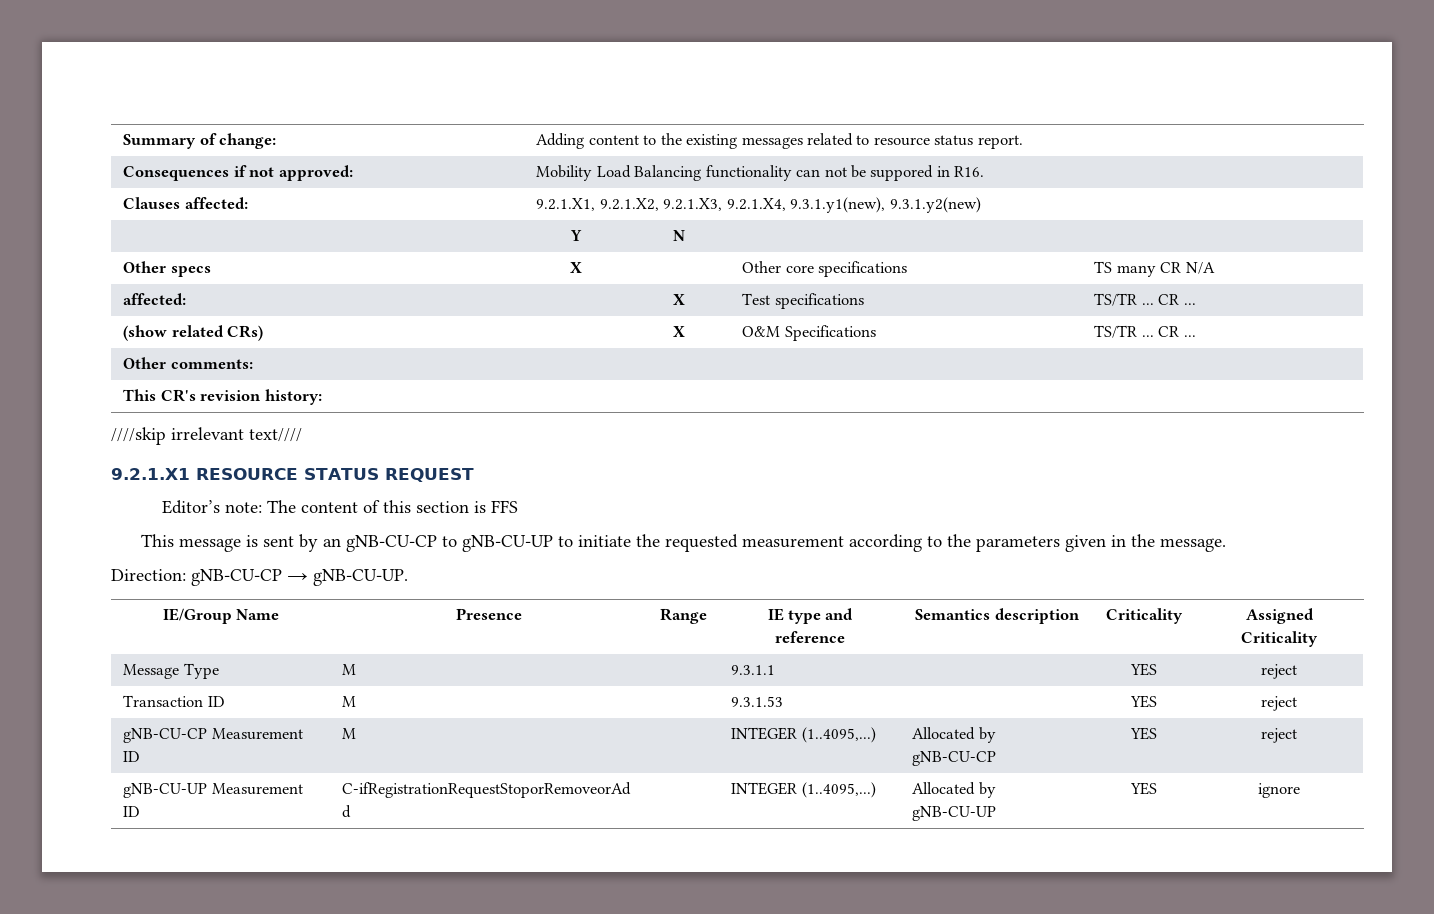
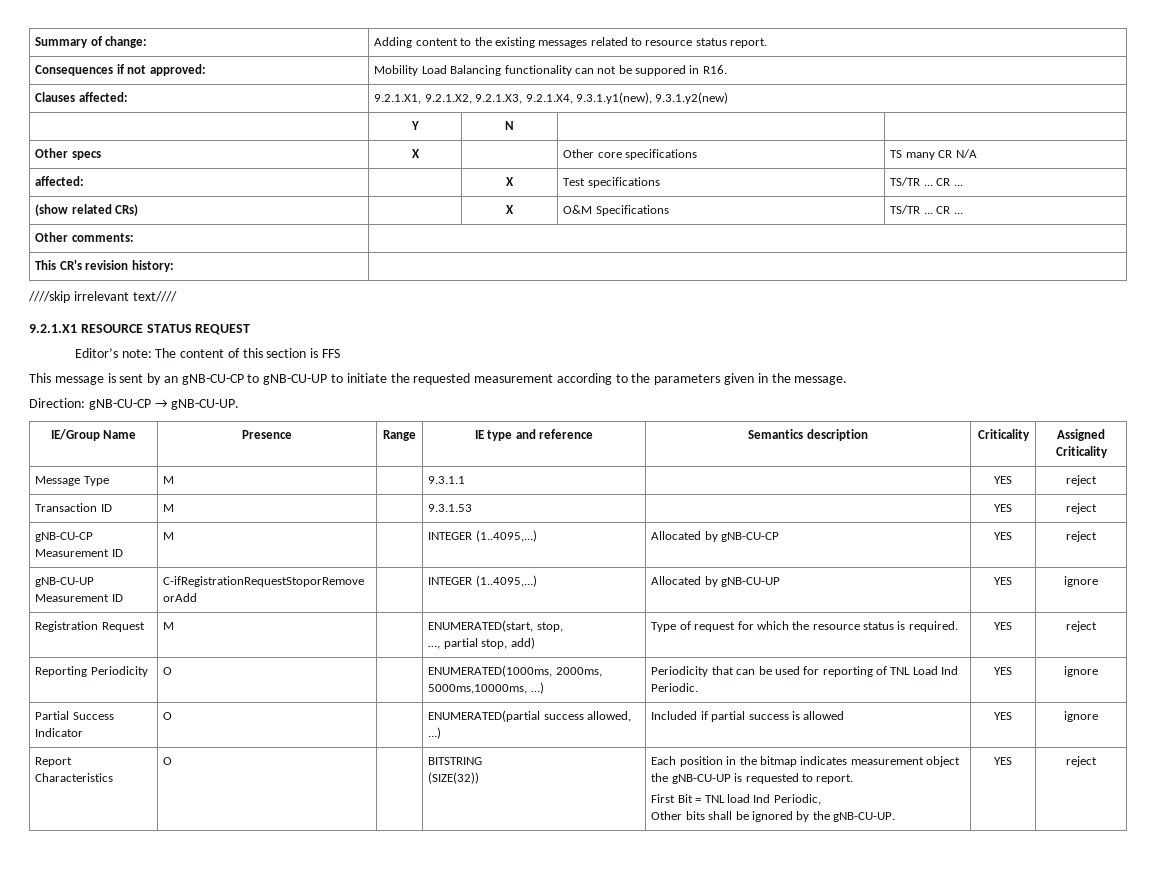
(1300, 790) none -> [35,621,145,632] [163,622,175,630] [428,620,563,632] [428,637,535,649] [651,621,958,632] [994,622,1012,630] [1066,621,1097,632] [35,666,148,677] [163,667,173,675] [428,665,602,677] [428,682,544,694] [651,666,959,677] [651,683,699,692] [994,667,1012,675] [1064,666,1098,677] [35,711,114,720] [35,728,84,737] [163,712,173,720] [428,710,632,722] [428,727,442,739] [651,711,845,722] [994,712,1012,720] [1064,711,1098,722] [35,757,73,767] [35,773,114,782] [163,757,173,765] [428,757,483,765] [428,772,480,784] [651,756,961,767] [651,773,854,784] [651,794,821,805] [651,811,896,822] [994,757,1012,765] [1066,756,1097,767] // Registration Request | M | | ENUMERATED(start, stop, // …, partial stop, add) | Type of request for which the resource status is required. | YES | reject // Reporting Periodicity | O | | ENUMERATED(1000ms, 2000ms, 5000ms,10000ms, …) | Periodicity that can be used for reporting of TNL Load Ind Periodic. | YES | ignore // Partial Success Indicator | O | | ENUMERATED(partial success allowed, ...) | Included if partial success is allowed | YES | ignore // Report Characteristics | O | | BITSTRING // (SIZE(32)) | Each position in the bitmap indicates measurement object the gNB-CU-UP is requested to report. // First Bit = TNL load Ind Periodic, // Other bits shall be ignored by the gNB-CU-UP. | YES | reject

